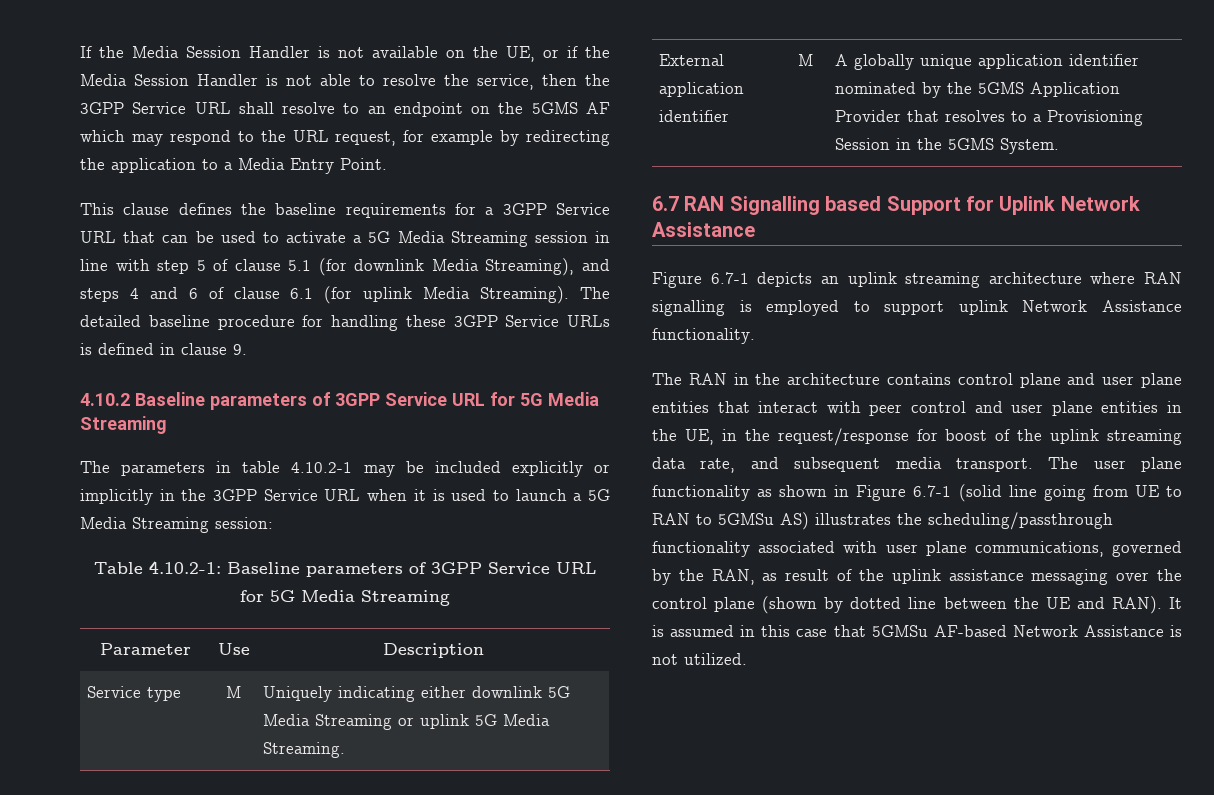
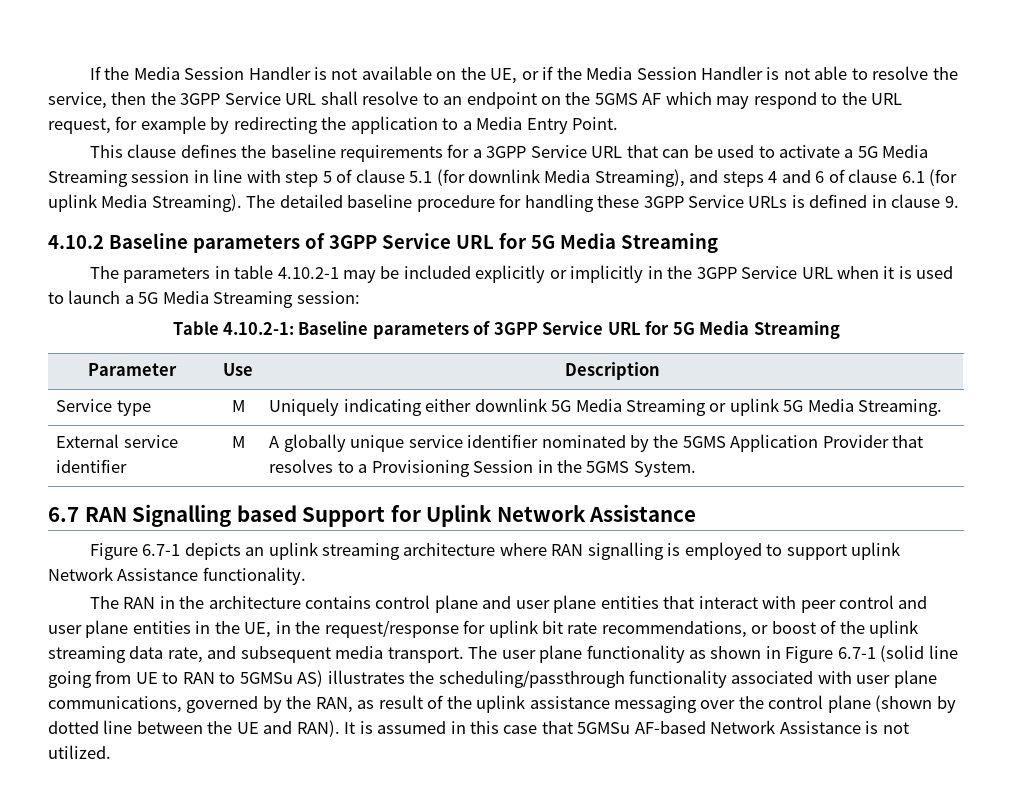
[658,82,744,97] application -> [123,435,178,448] service
[977,54,1063,69] application -> [408,435,463,448] service
(938, 435) none -> [488,620,769,638] uplink bit rate recommendations, or

